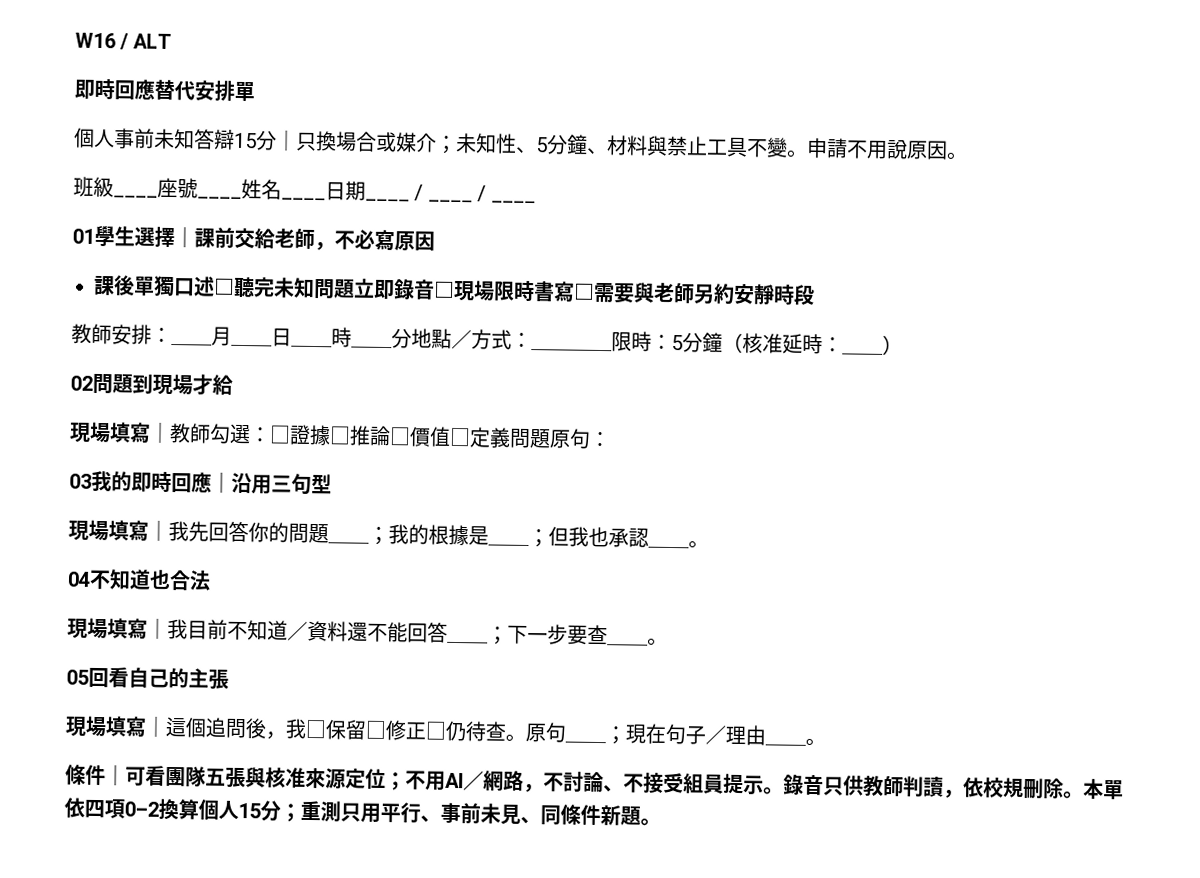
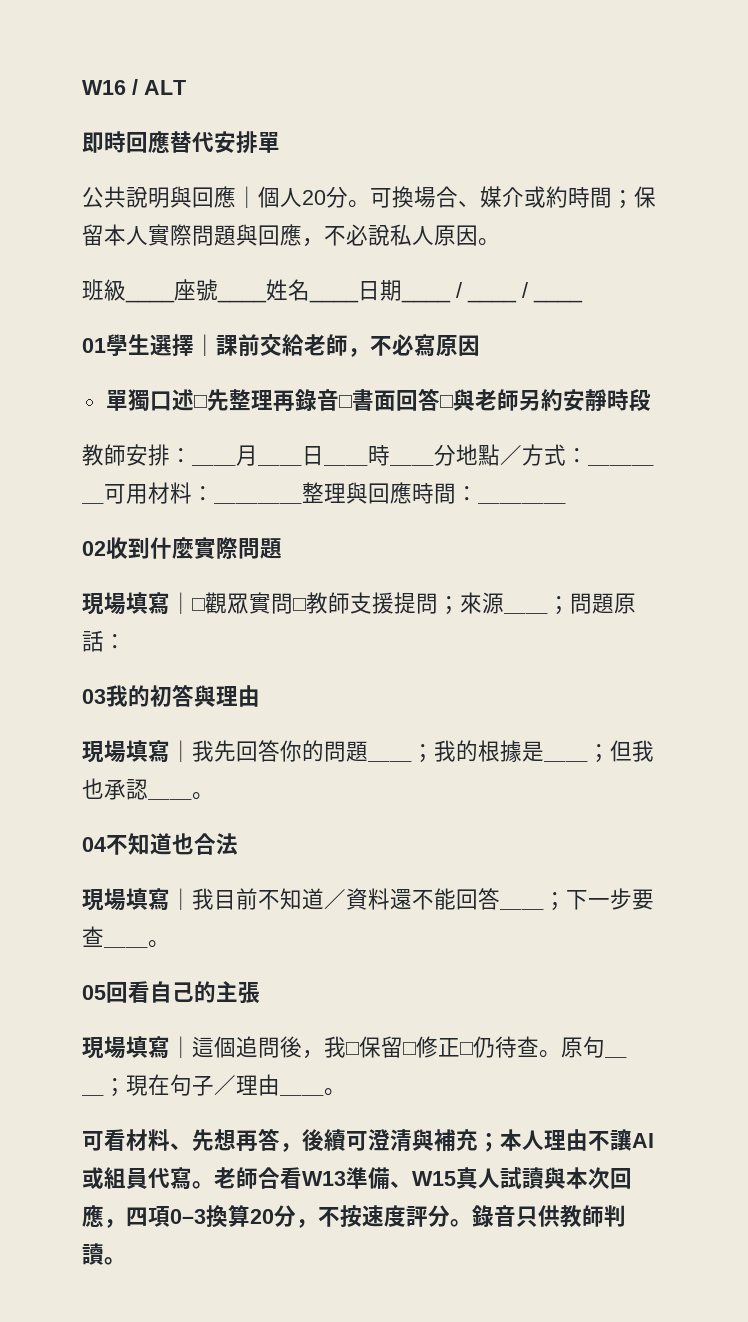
[74,127,908,160] 個人事前未知答辯15分｜只換場合或媒介；未知性、5分鐘、材料與禁止工具不變。申請不用說 -> [82,186,656,209] [82,224,434,247] 公共說明與回應｜個人20分。可換場合、媒介或約時間；保留本人實際問題與回應，不必說私人
[93,275,135,296] 課後 -> (480, 345) none
[233,276,635,304] 聽完未知問題立即錄音□現場限時書寫□需要 -> [206,388,453,411] 先整理再錄音□書面回答□
[611,331,903,356] [70,373,233,396] [69,421,611,449] [69,470,332,495] 限時：5分鐘（核准延時：＿＿） // 02問題到現場才給 // 現場填寫｜教師勾選：□證據□推論□價值□定義問題原句： // 03我的即時回應｜沿用三句型 -> [104,482,214,504] [214,482,478,504] [478,501,566,504] [82,537,282,559] [82,592,636,615] [82,630,126,652] [82,684,260,707] 可用材料：＿＿＿＿整理與回應時間：＿＿＿＿ // 02收到什麼實際問題 // 現場填寫｜□觀眾實問□教師支援提問；來源＿＿；問題原話： // 03我的初答與理由
[65,764,764,795] 條件｜可看團隊五張與核准來源定位；不用AI／網路，不討論、不接受組員提示 -> [82,1128,654,1152] [82,1167,632,1190] [82,1205,450,1228] 可看材料、先想再答，後續可澄清與補充；本人理由不讓AI或組員代寫。老師合看W13準備、W15真人試讀與本次回應，四項0–3換算20分，不按速度評分
[943,777,1124,800] [64,797,641,826] ，依校規刪除。本單依四項0–2換算個人15分；重測只用平行、事前未見、同條件新題 -> (104, 1254) none

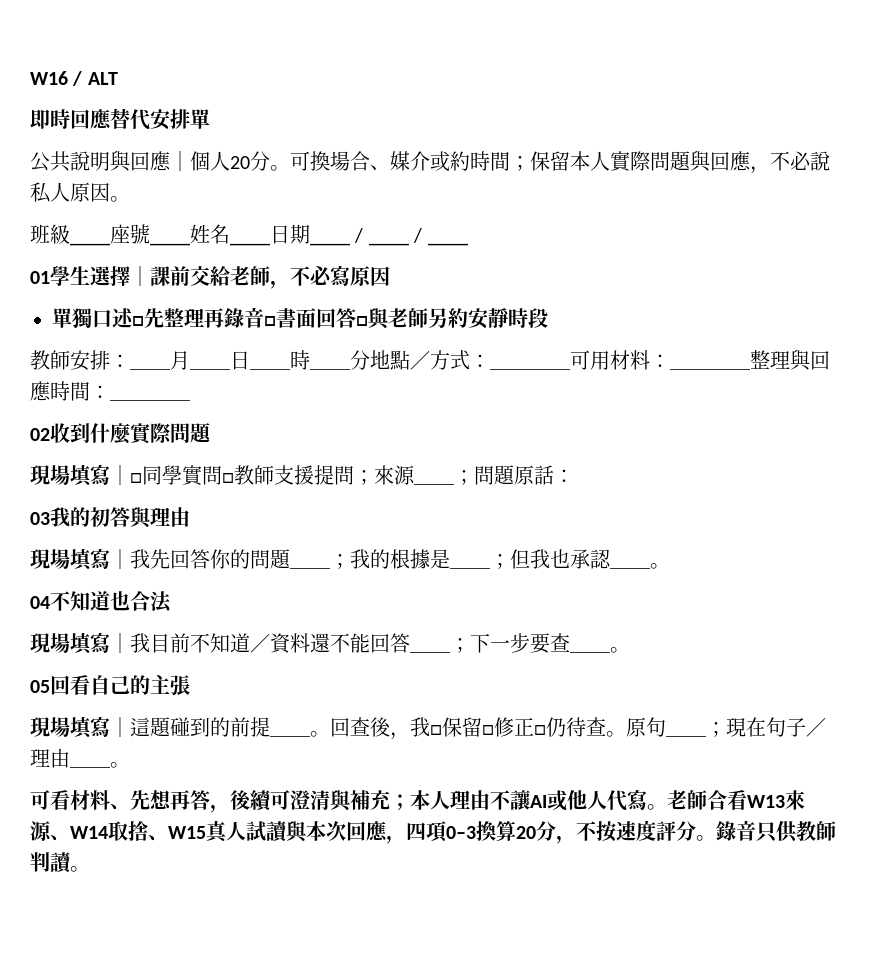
[205,592,249,614] 觀眾 -> [142,465,182,485] 同學
[214,1036,280,1058] 個追問 -> [150,717,370,737] 題碰到的前提＿＿。回查
[104,1167,148,1189] 組員 -> [567,790,607,810] 他人
[346,1167,390,1189] 準備 -> [785,790,805,810] [30,821,148,841] 來源、W14取捨

